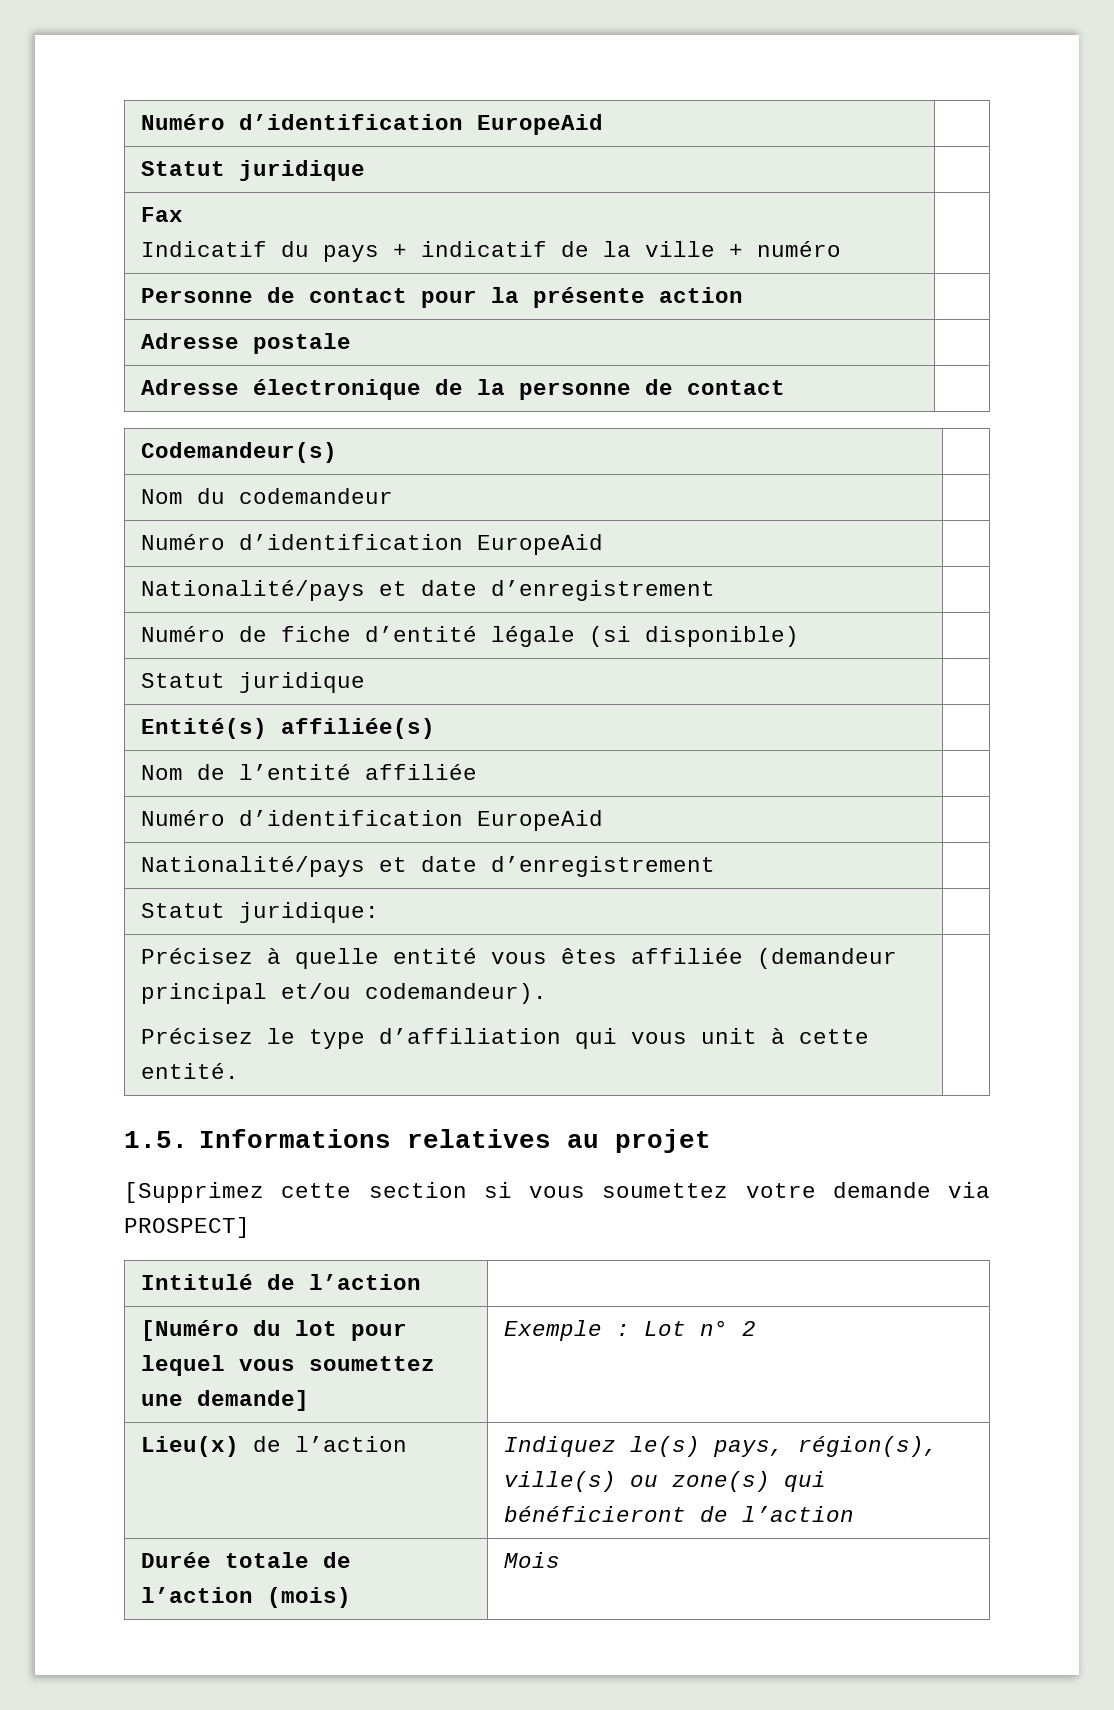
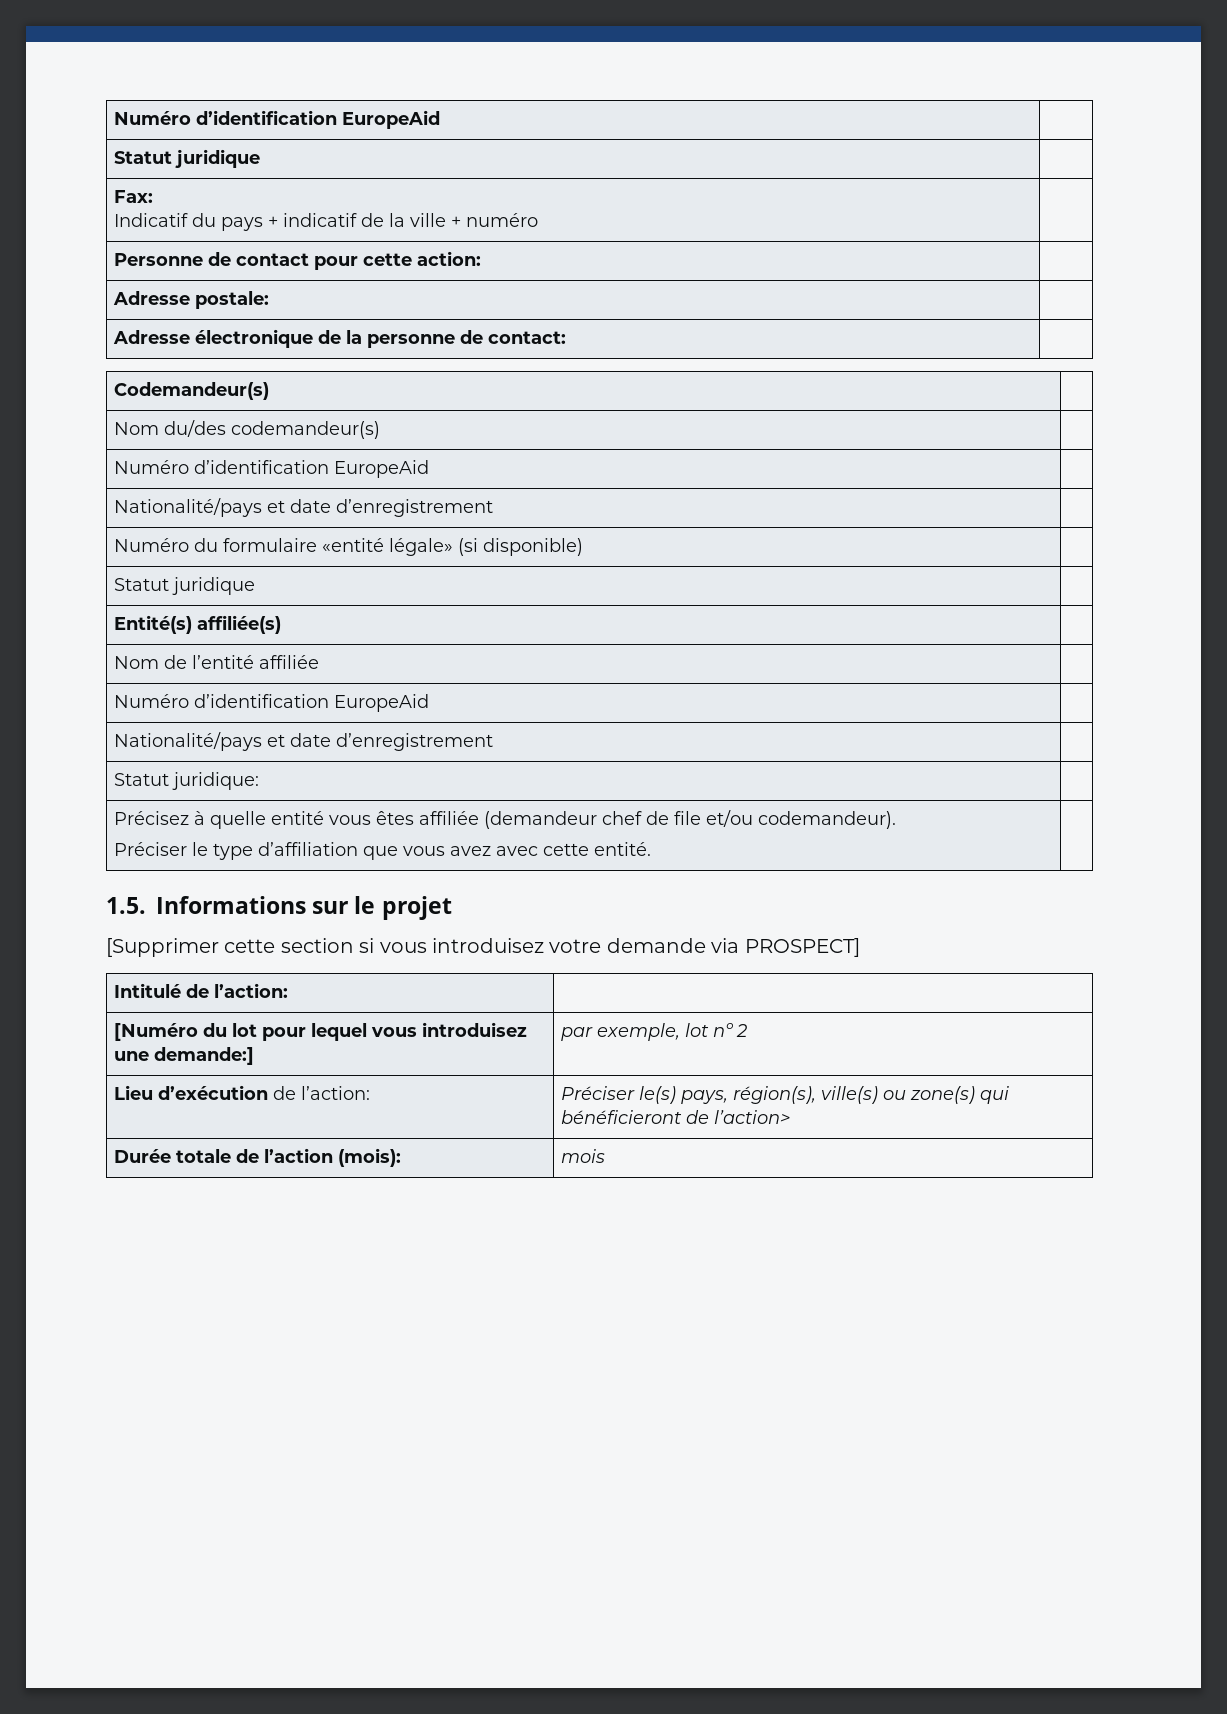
[141,207,184,222] Fax -> [114,190,154,203] Fax:
[491,287,744,308] [141,333,352,354] la présente action | // Adresse postale -> [363,251,482,266] [113,291,270,309] cette action: | // Adresse postale:
[687,380,786,395] contact -> [488,331,567,344] contact:
[197,488,394,504] du codemandeur -> [164,420,381,439] du/des codemandeur(s)
[239,626,576,647] de fiche d’entité légale -> [194,538,454,556] du formulaire «entité légale»
[141,983,268,1004] principal -> [602,811,702,825] chef de file
[141,1028,254,1044] Précisez -> [114,842,188,856] Préciser
[575,1028,786,1049] qui vous unit à -> [363,846,539,860] que vous avez avec
[407,1129,600,1148] relatives au -> [312,896,376,914] sur le
[124,1182,264,1203] [Supprimez -> [106,938,219,957] [Supprimer
[602,1183,729,1198] soumettez -> [432,938,544,953] introduisez
[309,1274,422,1290] l’action -> [214,983,289,998] l’action:
[309,1356,436,1371] [141,1390,310,1411] [504,1320,757,1341] [141,1436,408,1457] [504,1436,617,1457] soumettez une demande] | Exemple : Lot n° 2 // Lieu(x) de l’action | Indiquez -> [422,1022,528,1037] [114,1047,255,1065] [561,1023,748,1041] [114,1085,371,1100] [561,1086,636,1100] introduisez une demande:] | par exemple, lot nº 2 // Lieu d’exécution de l’action: | Préciser
[742,1506,855,1522] l’action -> [714,1110,791,1124] l’action>
[267,1587,352,1608] [504,1552,561,1568] (mois) | Mois -> [338,1148,402,1167] [561,1149,606,1163] (mois): | mois

